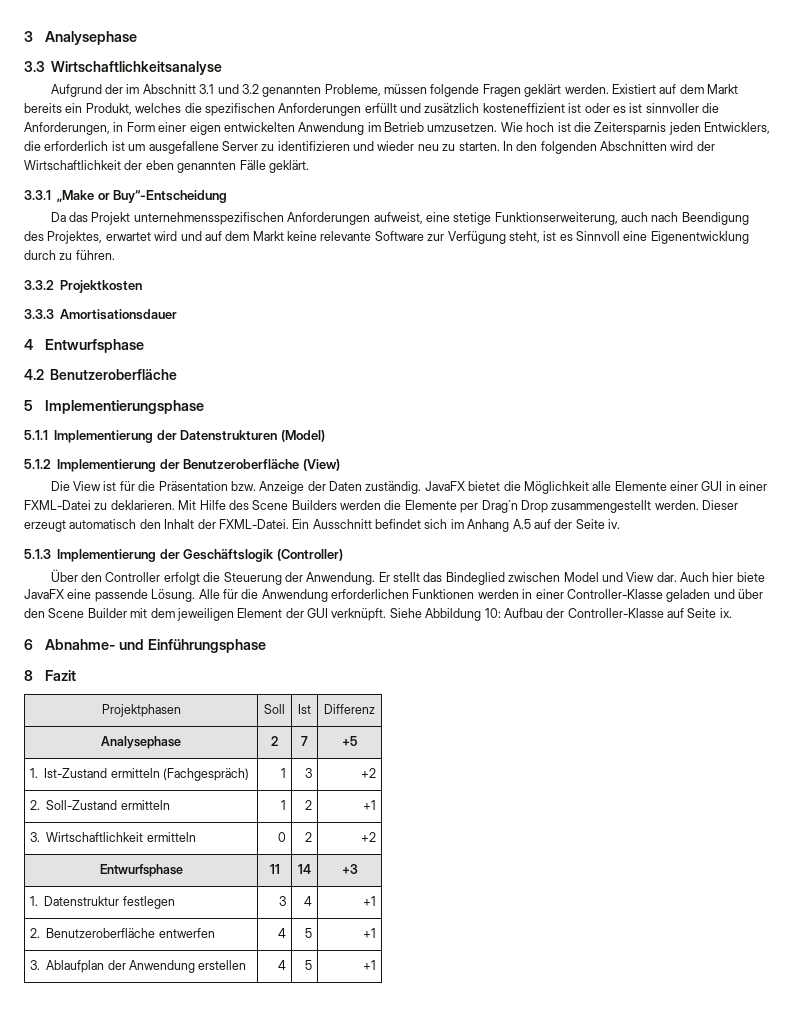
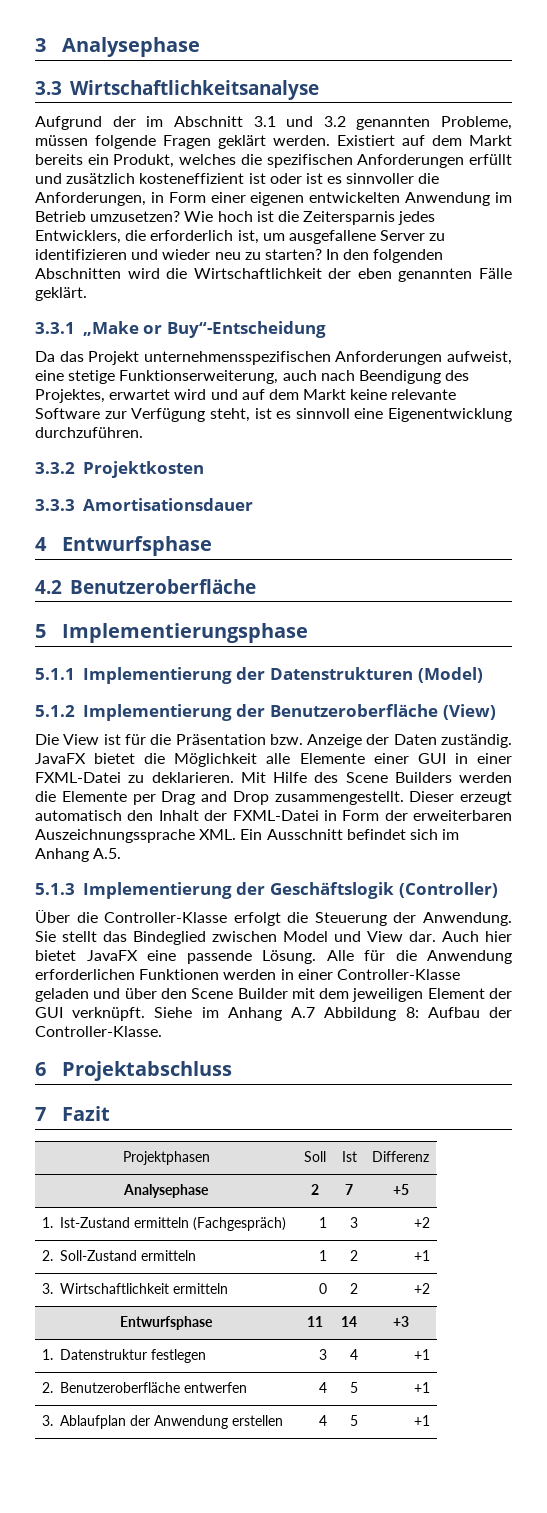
[612,103,643,113] es ist -> [305,173,343,184] ist es
[189,122,221,135] eigen -> [250,192,305,206] eigenen
[427,123,498,132] umzusetzen. -> [90,211,181,222] umzusetzen?
[668,122,701,135] jeden -> [398,211,436,225] jedes
[111,141,125,151] ist -> [237,230,259,244] ist,
[458,142,500,151] starten. -> [264,249,322,260] starten?
[696,141,715,151] der -> [166,268,188,279] die
[576,231,620,241] Sinnvoll -> [295,408,350,419] sinnvoll
[24,250,115,260] durch zu führen. -> [35,427,143,438] durchzuführen.
[481,500,699,513] Drag´n Drop zusammengestellt werden. -> [161,791,404,805] Drag and Drop zusammengestellt.
[218,519,289,529] FXML-Datei. -> [232,810,512,821] [35,829,237,843] FXML-Datei in Form der erweiterbaren Auszeichnungssprache XML.
[512,519,620,529] A.5 auf der Seite iv. -> [93,848,122,859] A.5.
[81,572,161,582] den Controller -> [76,912,228,923] die Controller-Klasse
[378,572,390,582] Er -> [35,931,56,942] Sie
[736,572,765,582] biete -> [35,950,76,961] bietet
[425,608,732,621] [24,639,267,653] [24,670,33,681] Abbildung 10: Aufbau der Controller-Klasse auf Seite ix. // 6 Abnahme- und Einführungsphase // 8 -> [201,1007,512,1021] [35,1026,162,1037] [35,1061,233,1081] [35,1107,46,1121] im Anhang A.7 Abbildung 8: Aufbau der Controller-Klasse. // 6 Projektabschluss // 7

